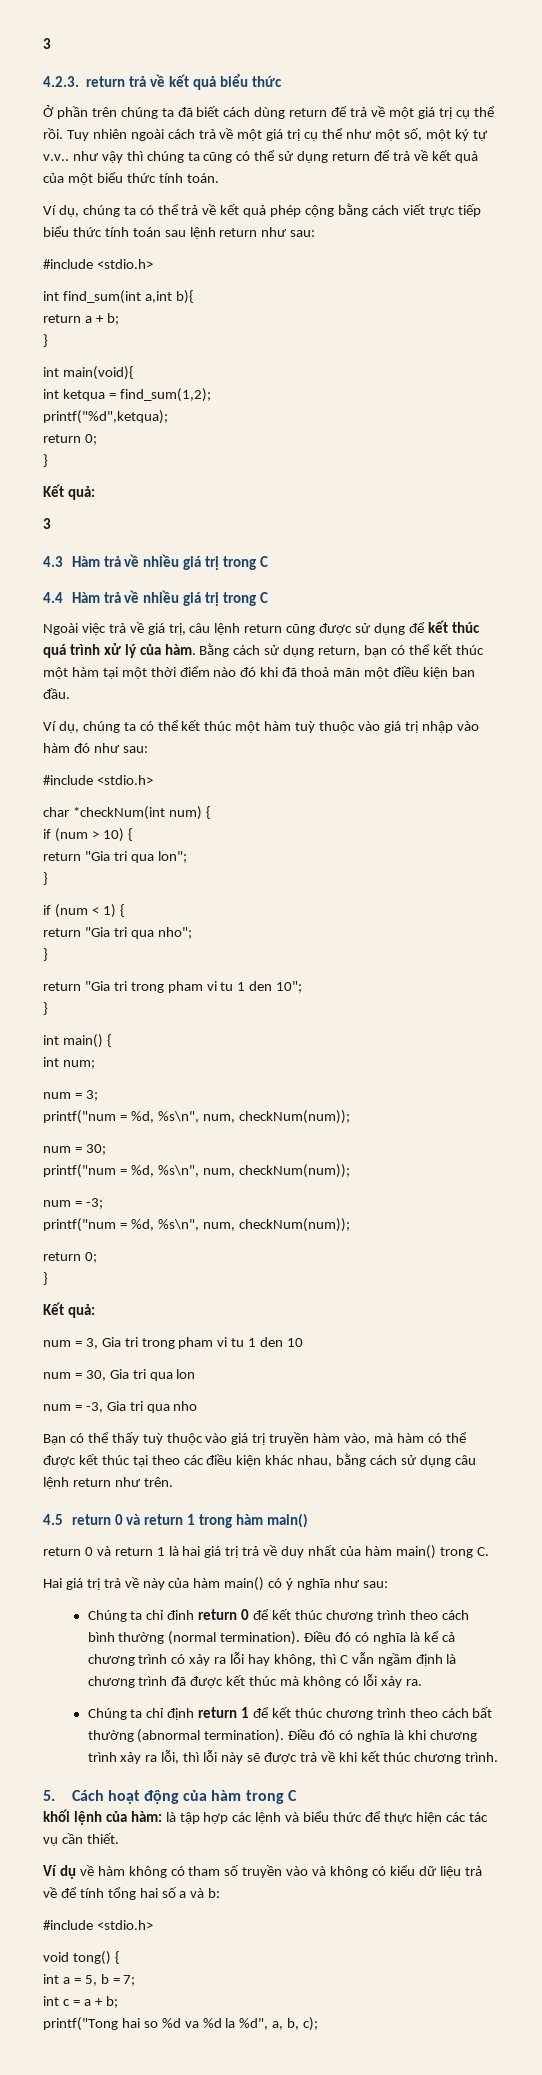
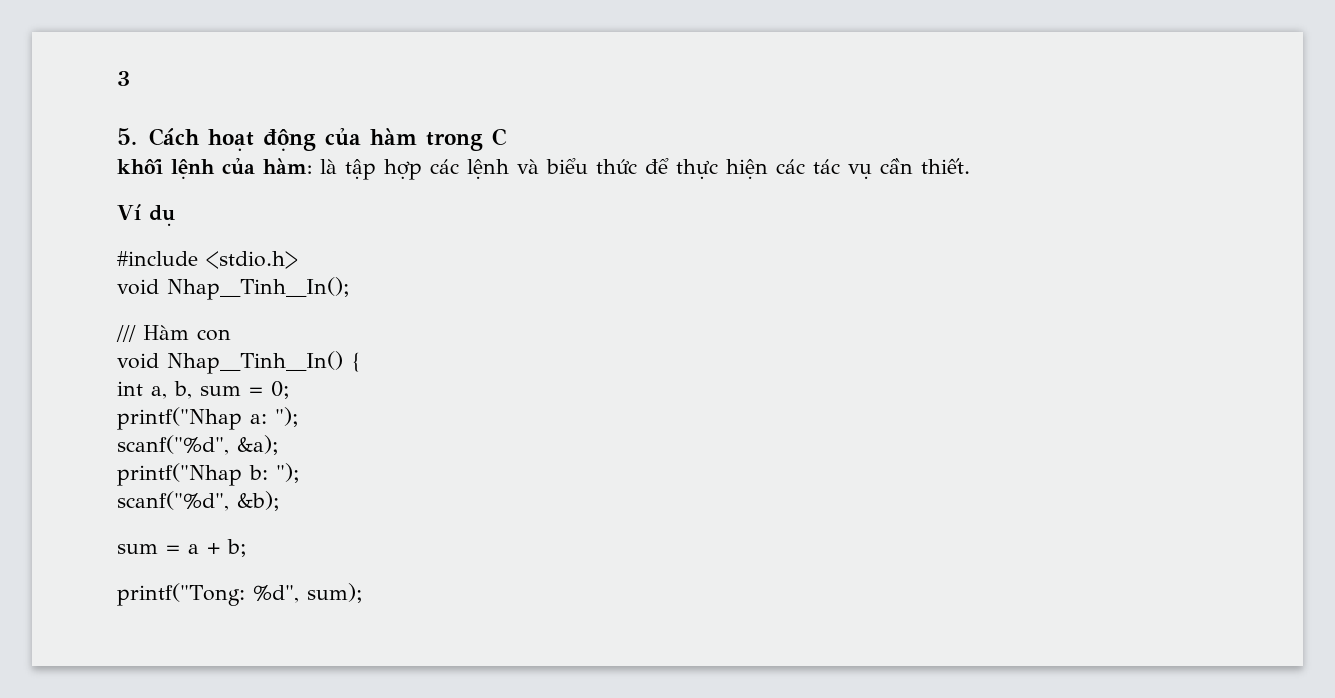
[43,38,51,49] [43,74,282,90] [43,105,495,119] [43,128,488,141] [43,150,478,163] [43,172,219,185] [43,203,481,217] [43,226,316,239] [43,259,153,269] [43,290,194,304] [43,313,119,325] [43,334,48,347] [43,366,134,380] [43,388,211,402] [43,410,168,424] [43,434,97,445] [43,454,48,467] [43,484,95,500] [43,518,51,529] [43,554,268,570] [43,590,268,606] [43,620,480,635] [43,643,484,658] [43,666,475,679] [43,688,70,699] [43,720,479,733] [43,743,148,753] [43,775,153,785] [43,806,211,820] [43,828,133,842] [43,851,187,863] [43,872,48,885] [43,904,125,918] [43,927,192,939] [43,948,48,961] [43,981,303,993] [43,1002,48,1015] [43,1034,112,1048] [43,1057,95,1069] [43,1090,98,1101] [43,1110,350,1124] [43,1144,106,1155] [43,1164,350,1178] [43,1198,103,1209] [43,1218,350,1232] [43,1252,97,1263] [43,1272,48,1285] [43,1302,95,1318] [43,1337,304,1349] [43,1369,196,1381] [43,1401,198,1413] [43,1432,467,1445] [43,1453,476,1467] [43,1477,173,1489] [43,1513,308,1528] [43,1545,489,1559] [43,1577,388,1591] [87,1609,469,1622] [87,1631,455,1645] [87,1652,457,1666] [87,1674,422,1688] [87,1707,493,1720] [87,1729,477,1743] [87,1750,499,1764] 3 // 4.2.3. return trả về kết quả biểu thức // Ở phần trên chúng ta đã biết cách dùng return để trả về một giá trị cụ thể rồi. Tuy nhiên ngoài cách trả về một giá trị cụ thể như một số, một ký tự v.v.. như vậy thì chúng ta cũng có thể sử dụng return để trả về kết quả của một biểu thức tính toán. // Ví dụ, chúng ta có thể trả về kết quả phép cộng bằng cách viết trực tiếp biểu thức tính toán sau lệnh return như sau: // #include <stdio.h> // int find_sum(int a,int b){ // return a + b; // } // int main(void){ // int ketqua = find_sum(1,2); // printf("%d",ketqua); // return 0; // } // Kết quả: // 3 // 4.3 Hàm trả về nhiều giá trị trong C // 4.4 Hàm trả về nhiều giá trị trong C // Ngoài việc trả về giá trị, câu lệnh return cũng được sử dụng để kết thúc quá trình xử lý của hàm. Bằng cách sử dụng return, bạn có thể kết thúc một hàm tại một thời điểm nào đó khi đã thoả mãn một điều kiện ban đầu. // Ví dụ, chúng ta có thể kết thúc một hàm tuỳ thuộc vào giá trị nhập vào hàm đó như sau: // #include <stdio.h> // char *checkNum(int num) { // if (num > 10) { // return "Gia tri qua lon"; // } // if (num < 1) { // return "Gia tri qua nho"; // } // return "Gia tri trong pham vi tu 1 den 10"; // } // int main() { // int num; // num = 3; // printf("num = %d, %s\n", num, checkNum(num)); // num = 30; // printf("num = %d, %s\n", num, checkNum(num)); // num = -3; // printf("num = %d, %s\n", num, checkNum(num)); // return 0; // } // Kết quả: // num = 3, Gia tri trong pham vi tu 1 den 10 // num = 30, Gia tri qua lon // num = -3, Gia tri qua nho // Bạn có thể thấy tuỳ thuộc vào giá trị truyền hàm vào, mà hàm có thể được kết thúc tại theo các điều kiện khác nhau, bằng cách sử dụng câu lệnh return như trên. // 4.5 return 0 và return 1 trong hàm main() // return 0 và return 1 là hai giá trị trả về duy nhất của hàm main() trong C. // Hai giá trị trả về này của hàm main() có ý nghĩa như sau: // Chúng ta chỉ đinh return 0 để kết thúc chương trình theo cách bình thường (normal termination). Điều đó có nghĩa là kể cả chương trình có xảy ra lỗi hay không, thì C vẫn ngầm định là chương trình đã được kết thúc mà không có lỗi xảy ra. // Chúng ta chỉ định return 1 để kết thúc chương trình theo cách bất thường (abnormal termination). Điều đó có nghĩa là khi chương trình xảy ra lỗi, thì lỗi này sẽ được trả về khi kết thúc chương trình. -> [117,71,130,86] 3
[79,1865,482,1878] [43,1887,221,1900] [43,1920,153,1930] [43,1951,120,1965] [43,1974,136,1986] [43,1996,118,2008] [43,2017,319,2031] về hàm không có tham số truyền vào và không có kiểu dữ liệu trả về để tính tổng hai số a và b: // #include <stdio.h> // void tong() { // int a = 5, b = 7; // int c = a + b; // printf("Tong hai so %d va %d la %d", a, b, c); -> [117,251,298,269] [117,277,350,300] [116,325,231,342] [117,351,362,374] [117,381,290,399] [117,407,299,430] [117,435,279,455] [117,463,300,486] [117,491,280,511] [117,539,247,557] [117,583,363,606] // #include <stdio.h> // void Nhap__Tinh__In(); // /// Hàm con // void Nhap__Tinh__In() { // int a, b, sum = 0; // printf("Nhap a: "); // scanf("%d", &a); // printf("Nhap b: "); // scanf("%d", &b); // sum = a + b; // printf("Tong: %d", sum);

